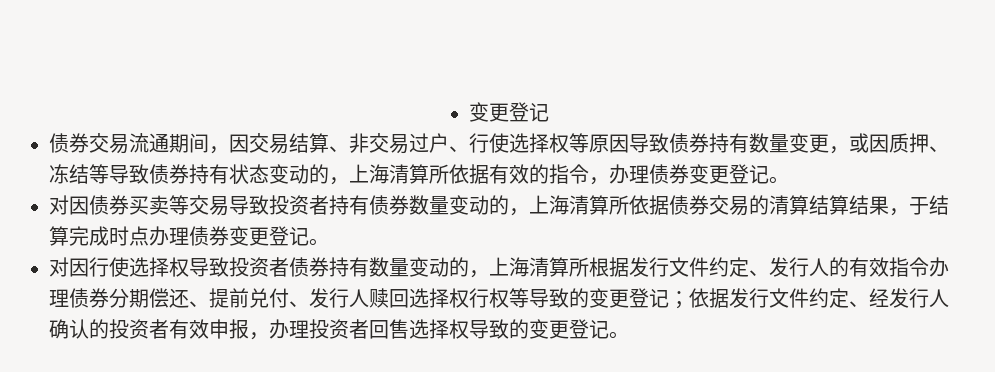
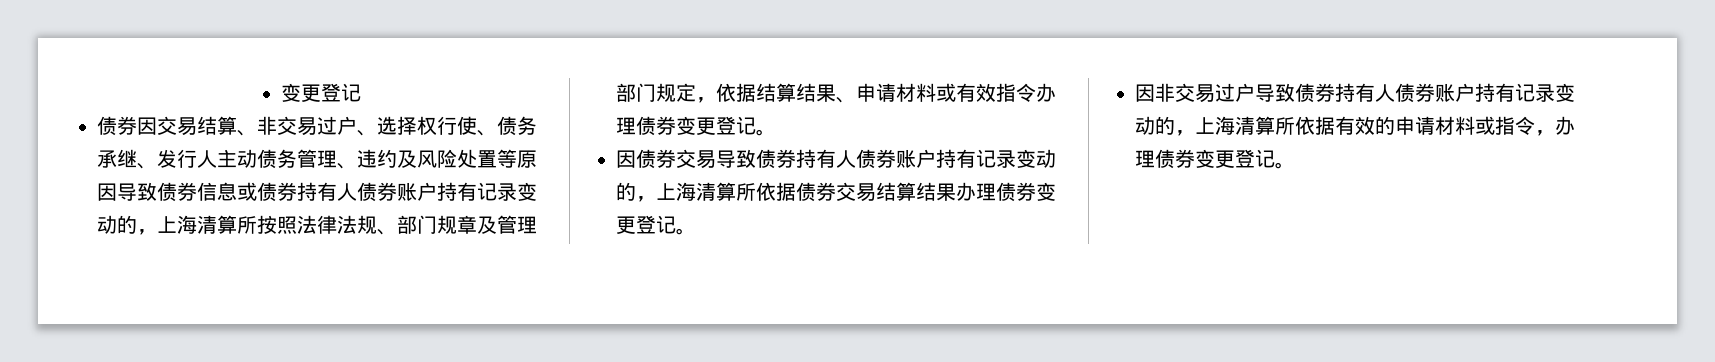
[89,133,229,154] 交易流通期间， -> (137, 125) none
[469,133,949,154] [49,164,789,185] [49,195,449,216] 行使选择权等原因导致债券持有数量变更，或因质押、冻结等导致债券持有状态变动的，上海清算所依据有效的指令，办理债券变更登记。 // 对因债券买卖等交易导致投资者持有债券数量 -> [377,116,537,136] [97,149,537,169] [97,182,537,202] [97,215,537,235] [616,83,1056,103] [616,116,776,136] [616,149,1016,169] 选择权行使、债务承继、发行人主动债务管理、违约及风险处置等原因导致债券信息或债券持有人债券账户持有记录变动的，上海清算所按照法律法规、部门规章及管理部门规定，依据结算结果、申请材料或有效指令办理债券变更登记。 // 因债券交易导致债券持有人债券账户持有记录
[749,195,949,216] [49,226,329,246] [49,257,949,278] [49,288,949,309] [49,319,529,340] 的清算结算结果，于结算完成时点办理债券变更登记。 // 对因行使选择权导致投资者债券持有数量变动的，上海清算所根据发行文件约定、发行人的有效指令办理债券分期偿还、提前兑付、发行人赎回选择权行权等导致的变更登记；依据发行文件约定、经发行人确认的投资者有效申报，办理投资者回售选择权导致的 -> [876,182,1056,202] [616,215,696,235] [1135,83,1575,103] [1135,116,1575,136] [1135,149,1195,169] 结算结果办理债券变更登记。 // 因非交易过户导致债券持有人债券账户持有记录变动的，上海清算所依据有效的申请材料或指令，办理债券

